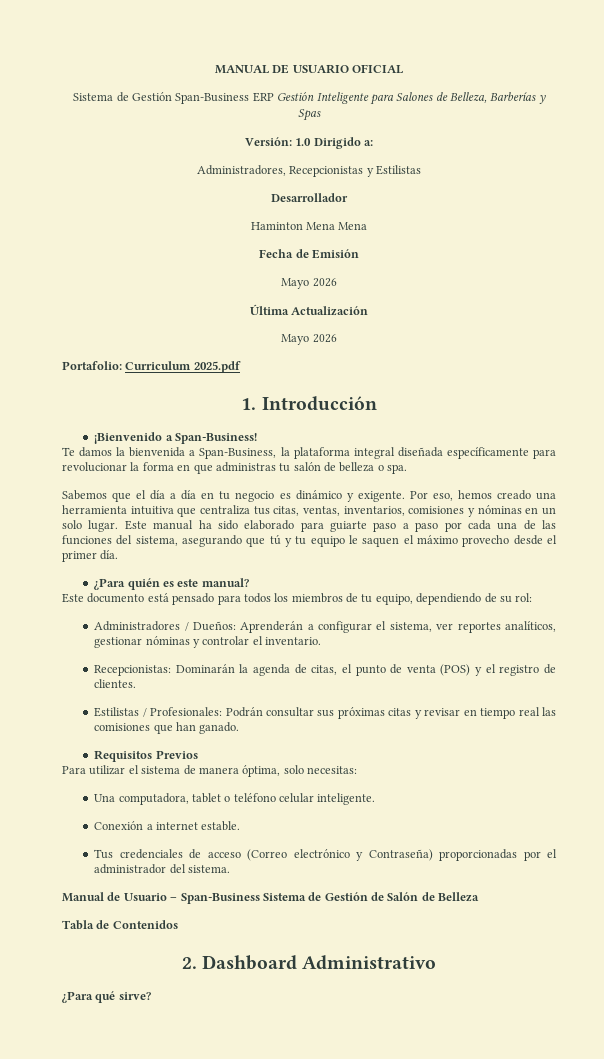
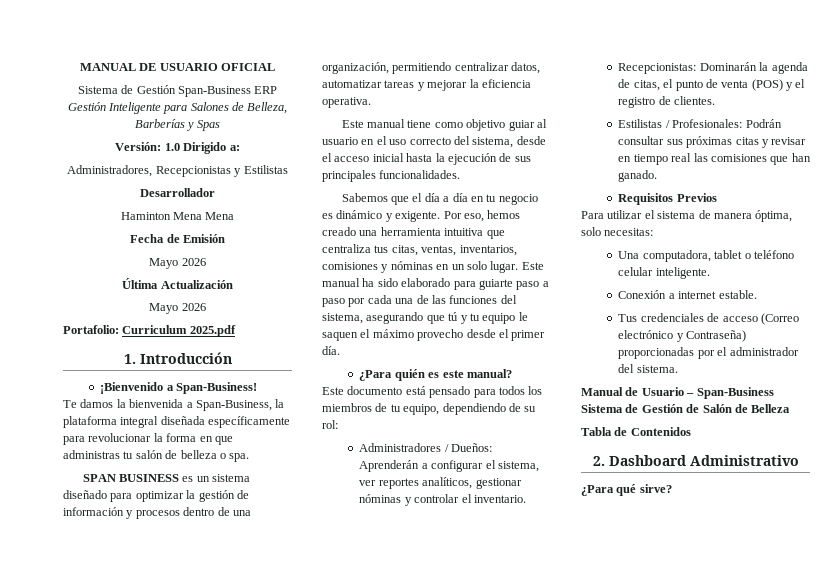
(408, 469) none -> [82,474,251,482] [63,490,249,502] [63,507,251,519] [322,62,541,74] [322,79,531,91] [322,97,371,108] [341,119,547,131] [322,136,546,148] [322,153,531,165] [322,170,461,182] // SPAN BUSINESS es un sistema diseñado para optimizar la gestión de información y procesos dentro de una organización, permitiendo centralizar datos, automatizar tareas y mejorar la eficiencia operativa. // Este manual tiene como objetivo guiar al usuario en el uso correcto del sistema, desde el acceso inicial hasta la ejecución de sus principales funcionalidades.

